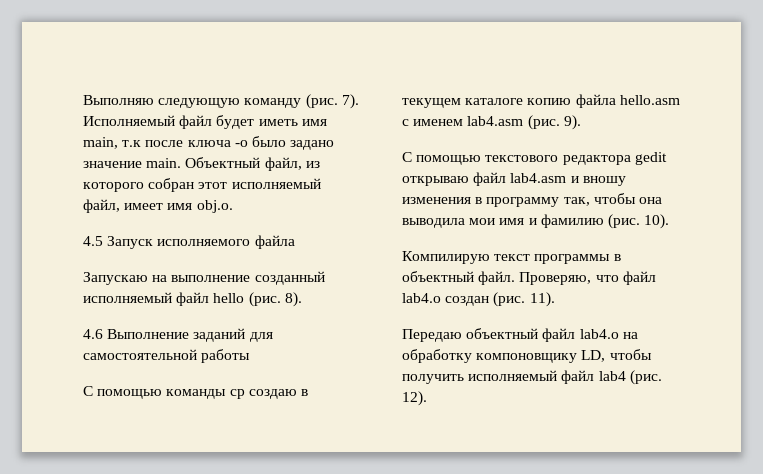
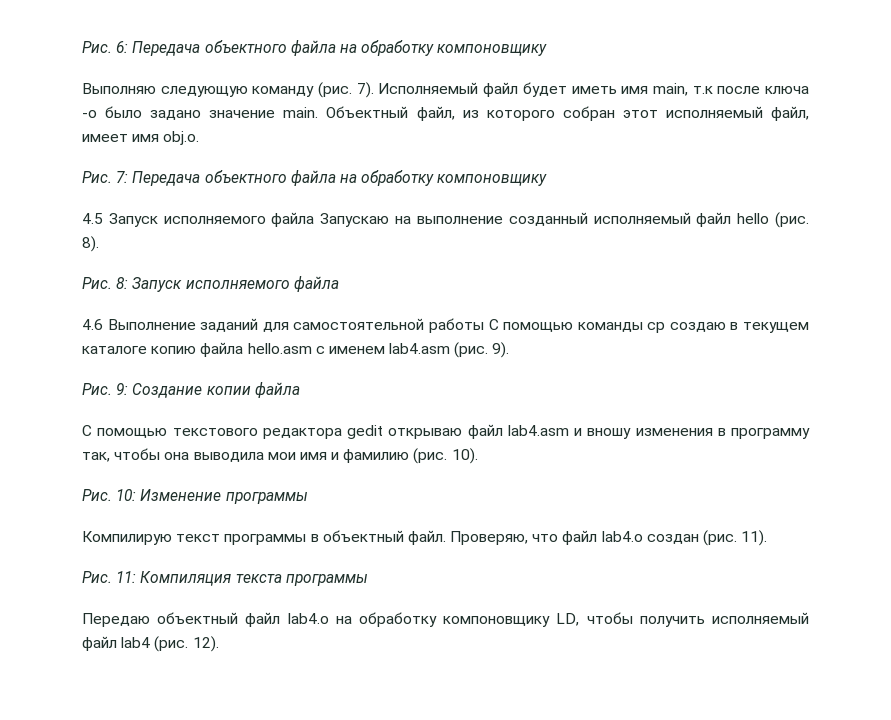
(83, 100) none -> [82,40,548,56] Рис. 6: Передача объектного файла на обработку компоновщику //
(233, 206) none -> [82,170,548,186] // Рис. 7: Передача объектного файла на обработку компоновщику
(295, 242) // -> (315, 219) none
(302, 299) none -> [82,276,339,292] // Рис. 8: Запуск исполняемого файла
(251, 356) // -> (484, 325) none
(581, 122) none -> [82,382,300,398] // Рис. 9: Создание копии файла
(670, 221) none -> [82,489,308,504] // Рис. 10: Изменение программы
(555, 299) none -> [82,571,368,586] // Рис. 11: Компиляция текста программы

